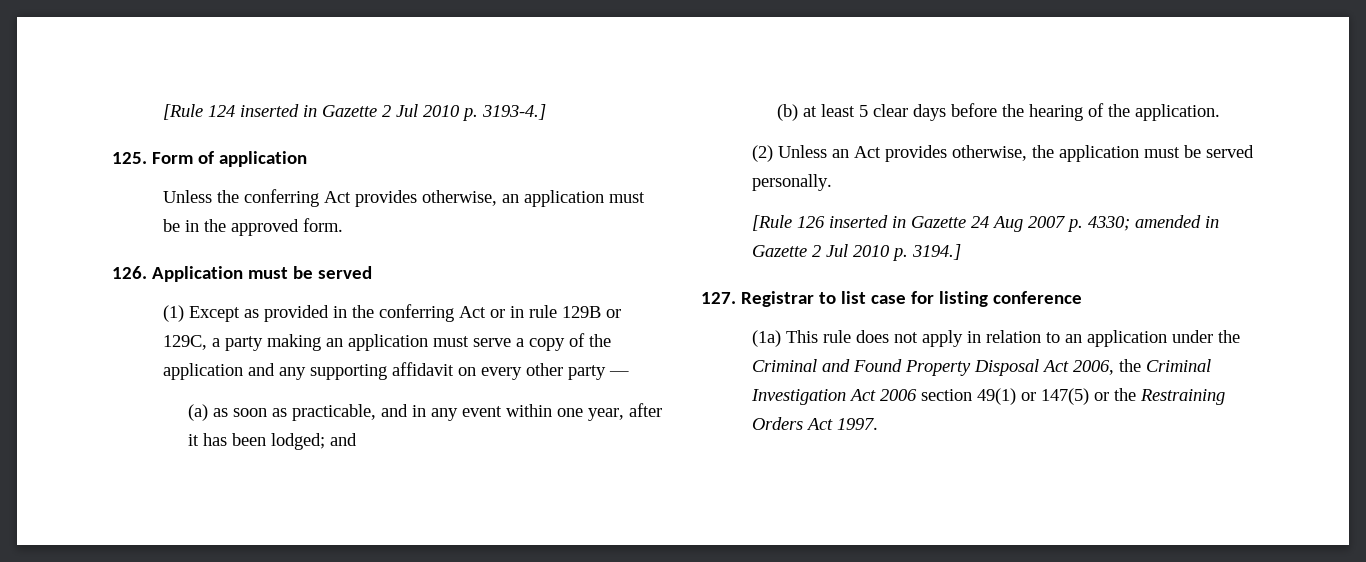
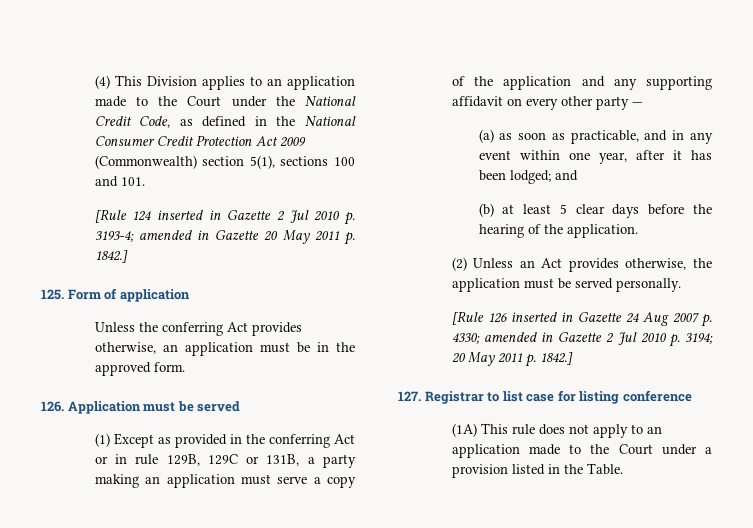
(162, 112) none -> [94,75,355,90] [94,96,356,107] [94,116,356,128] [94,135,306,147] [94,155,355,169] [94,176,145,187] (4) This Division applies to an application made to the Court under the National Credit Code, as defined in the National Consumer Credit Protection Act 2009 (Commonwealth) section 5(1), sections 100 and 101. //
[481,104,546,120] 3193-4.] -> [94,230,355,245] [94,250,128,263] 3193-4; amended in Gazette 20 May 2011 p. 1842.]
[561,306,621,318] [162,335,207,350] 129B or 129C, -> [166,454,300,466] 129B, 129C or 131B,
[911,244,961,260] 3194.] -> [685,333,714,344] [451,352,573,367] 3194; 20 May 2011 p. 1842.]
[751,330,781,347] (1a) -> [451,423,477,437] (1A)
[966,330,1240,347] [751,359,1211,376] [750,388,1225,405] [751,417,878,430] in relation to an application under the Criminal and Found Property Disposal Act 2006, the Criminal Investigation Act 2006 section 49(1) or 147(5) or the Restraining Orders Act 1997. -> [630,424,662,434] [451,444,712,458] [451,463,623,478] to an application made to the Court under a provision listed in the Table.

